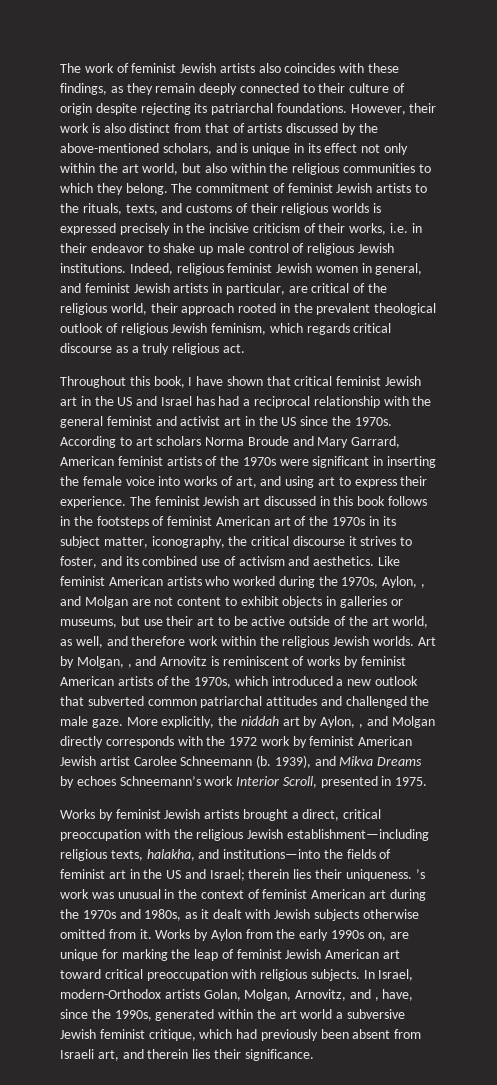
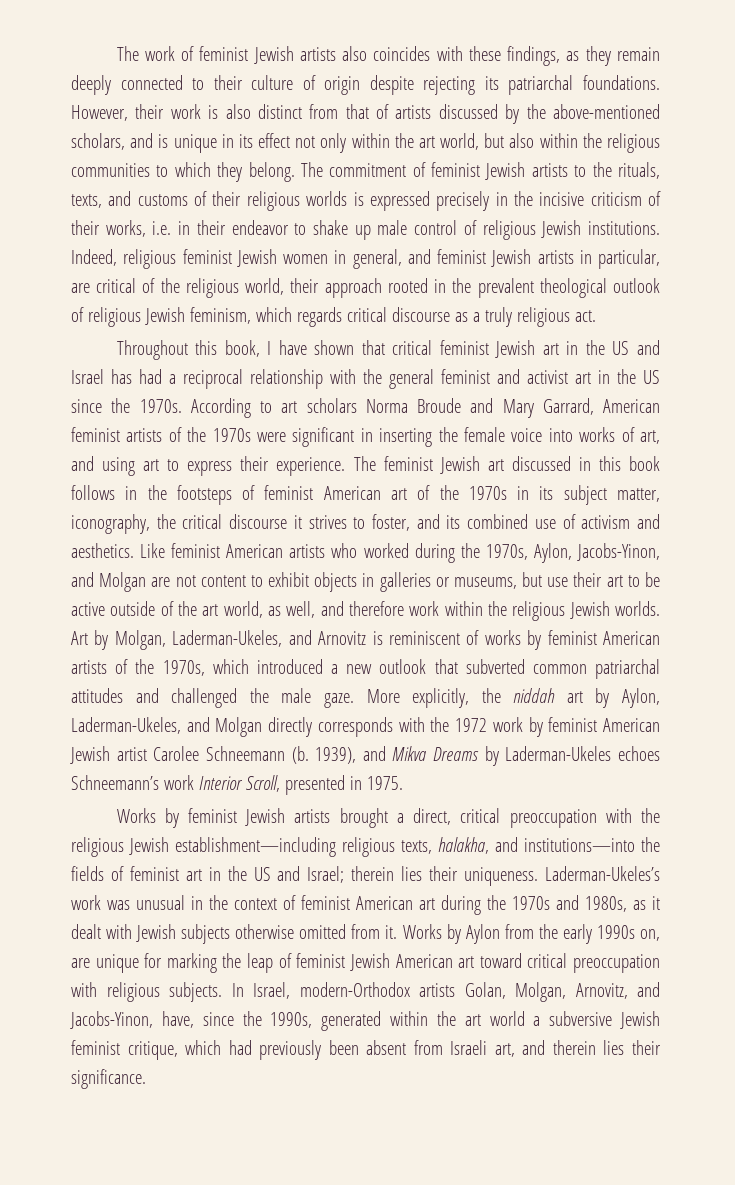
[421,584,426,588] , -> [577,543,661,561] Jacobs-Yinon,
[127,664,132,668] , -> [172,630,283,647] Laderman-Ukeles,
[359,724,364,728] , -> [71,717,181,734] Laderman-Ukeles,
(74, 782) none -> [505,746,612,761] Laderman-Ukeles
[415,869,425,879] ’s -> [544,866,660,881] Laderman-Ukeles’s
[374,997,379,1001] , -> [70,1011,153,1029] Jacobs-Yinon,

